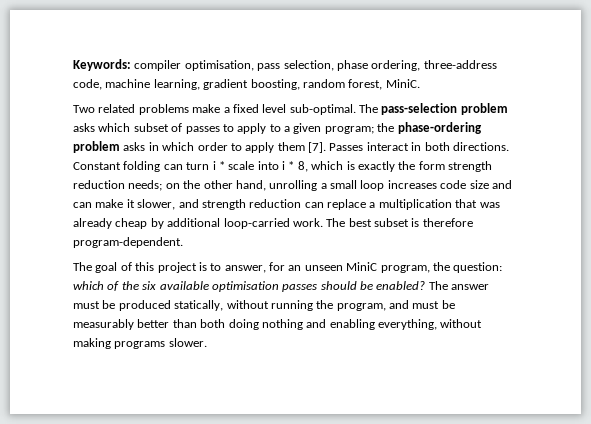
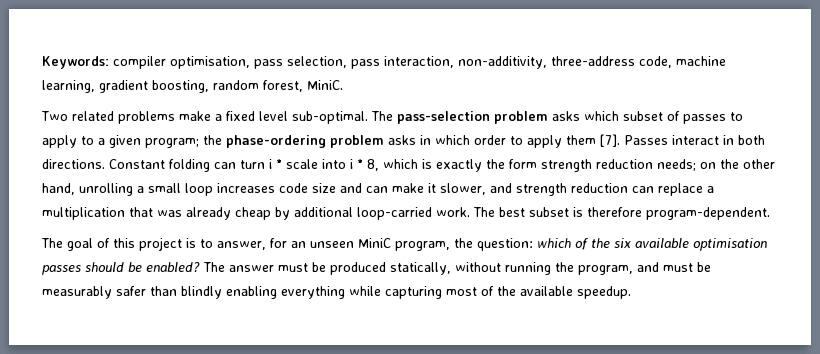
[336,60,421,71] phase ordering, -> [351,56,547,69] pass interaction, non-additivity,
[137,319,483,330] [73,338,207,349] better than both doing nothing and enabling everything, without making programs slower. -> [116,286,631,299] safer than blindly enabling everything while capturing most of the available speedup.

